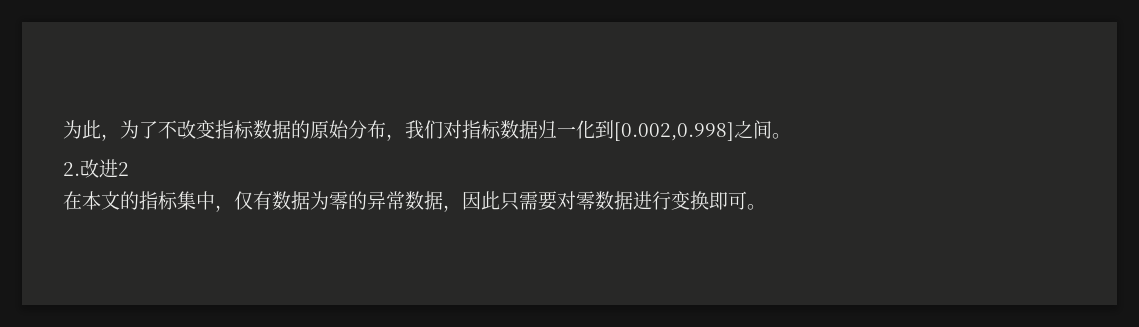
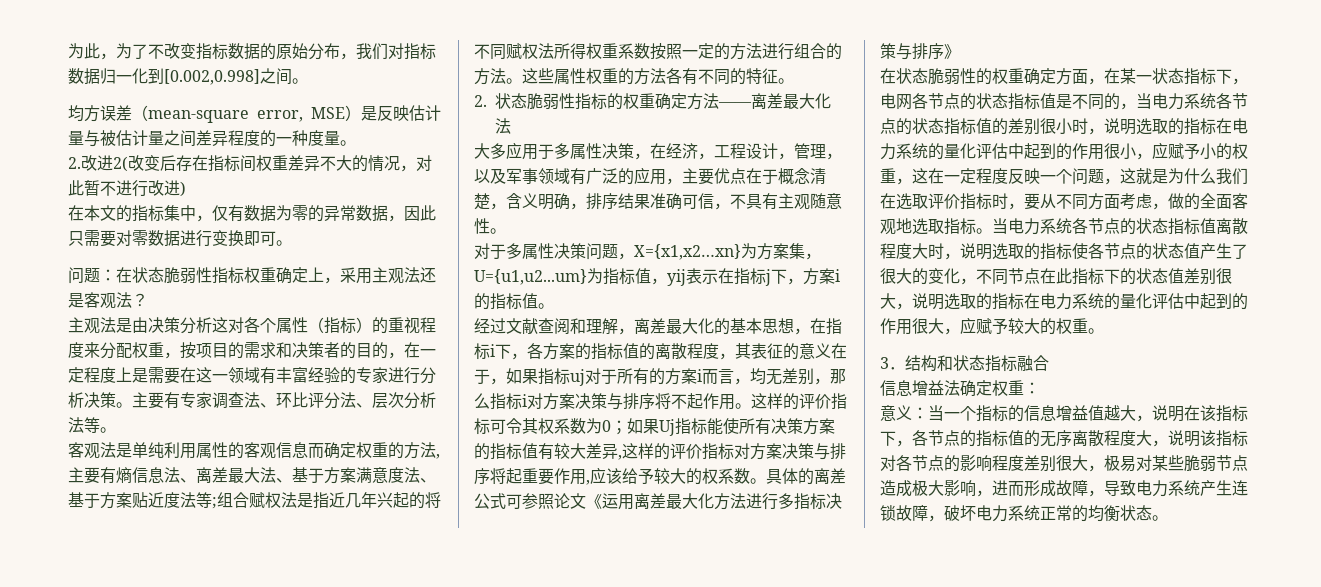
[63,159,129,178] 2.改进2 -> [68,105,441,123] [68,130,356,147] [68,155,432,172] [68,180,186,197] 均方误差（mean-square error, MSE）是反映估计量与被估计量之间差异程度的一种度量。 // 2.改进2(改变后存在指标间权重差异不大的情况，对此暂不进行改进)
(766, 207) none -> [68,267,436,284] [68,292,148,309] [68,317,436,334] [68,342,436,359] [68,367,436,384] [68,392,436,409] [68,417,116,433] [68,442,440,459] [68,467,436,484] [68,492,441,509] [474,43,842,60] [474,68,794,85] [474,93,832,110] [495,118,512,134] [474,142,842,160] [474,167,826,185] [474,193,842,210] [474,218,506,234] [474,243,821,260] [474,268,840,286] [474,293,554,310] [474,318,842,335] [474,343,847,360] [474,368,846,386] [474,393,847,410] [474,418,835,436] [474,443,846,460] [474,467,846,485] [474,493,842,510] [880,43,960,60] [880,68,1248,85] [880,93,1248,110] [880,118,1248,135] [880,142,1248,160] [880,168,1248,185] [880,193,1248,210] [880,218,1248,235] [880,243,1248,260] [880,268,1232,285] [880,293,1248,310] [880,317,1104,335] [880,355,1049,372] [880,380,1040,397] [880,405,1248,422] [880,430,1248,447] [880,455,1248,472] [880,480,1248,497] [880,505,1168,522] // 问题：在状态脆弱性指标权重确定上，采用主观法还是客观法？ // 主观法是由决策分析这对各个属性（指标）的重视程度来分配权重，按项目的需求和决策者的目的，在一定程度上是需要在这一领域有丰富经验的专家进行分析决策。主要有专家调查法、环比评分法、层次分析法等。 // 客观法是单纯利用属性的客观信息而确定权重的方法,主要有熵信息法、离差最大法、基于方案满意度法、基于方案贴近度法等;组合赋权法是指近几年兴起的将不同赋权法所得权重系数按照一定的方法进行组合的方法。这些属性权重的方法各有不同的特征。 // 2.状态脆弱性指标的权重确定方法——离差最大化法 // 大多应用于多属性决策，在经济，工程设计，管理，以及军事领域有广泛的应用，主要优点在于概念清楚，含义明确，排序结果准确可信，不具有主观随意性。 // 对于多属性决策问题，X={x1,x2…xn}为方案集，U={u1,u2...um}为指标值，yij表示在指标j下，方案i的指标值。 // 经过文献查阅和理解，离差最大化的基本思想，在指标i下，各方案的指标值的离散程度，其表征的意义在于，如果指标uj对于所有的方案i而言，均无差别，那么指标i对方案决策与排序将不起作用。这样的评价指标可令其权系数为0；如果Uj指标能使所有决策方案的指标值有较大差异,这样的评价指标对方案决策与排序将起重要作用,应该给予较大的权系数。具体的离差公式可参照论文《运用离差最大化方法进行多指标决策与排序》 // 在状态脆弱性的权重确定方面，在某一状态指标下，电网各节点的状态指标值是不同的，当电力系统各节点的状态指标值的差别很小时，说明选取的指标在电力系统的量化评估中起到的作用很小，应赋予小的权重，这在一定程度反映一个问题，这就是为什么我们在选取评价指标时，要从不同方面考虑，做的全面客观地选取指标。当电力系统各节点的状态指标值离散程度大时，说明选取的指标使各节点的状态值产生了很大的变化，不同节点在此指标下的状态值差别很大，说明选取的指标在电力系统的量化评估中起到的作用很大，应赋予较大的权重。 // 3．结构和状态指标融合 // 信息增益法确定权重： // 意义：当一个指标的信息增益值越大，说明在该指标下，各节点的指标值的无序离散程度大，说明该指标对各节点的影响程度差别很大，极易对某些脆弱节点造成极大影响，进而形成故障，导致电力系统产生连锁故障，破坏电力系统正常的均衡状态。

